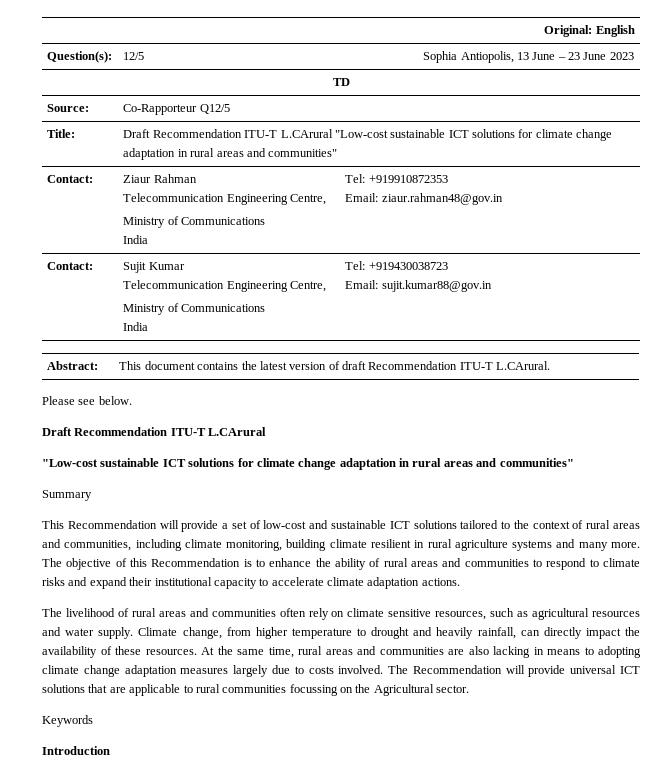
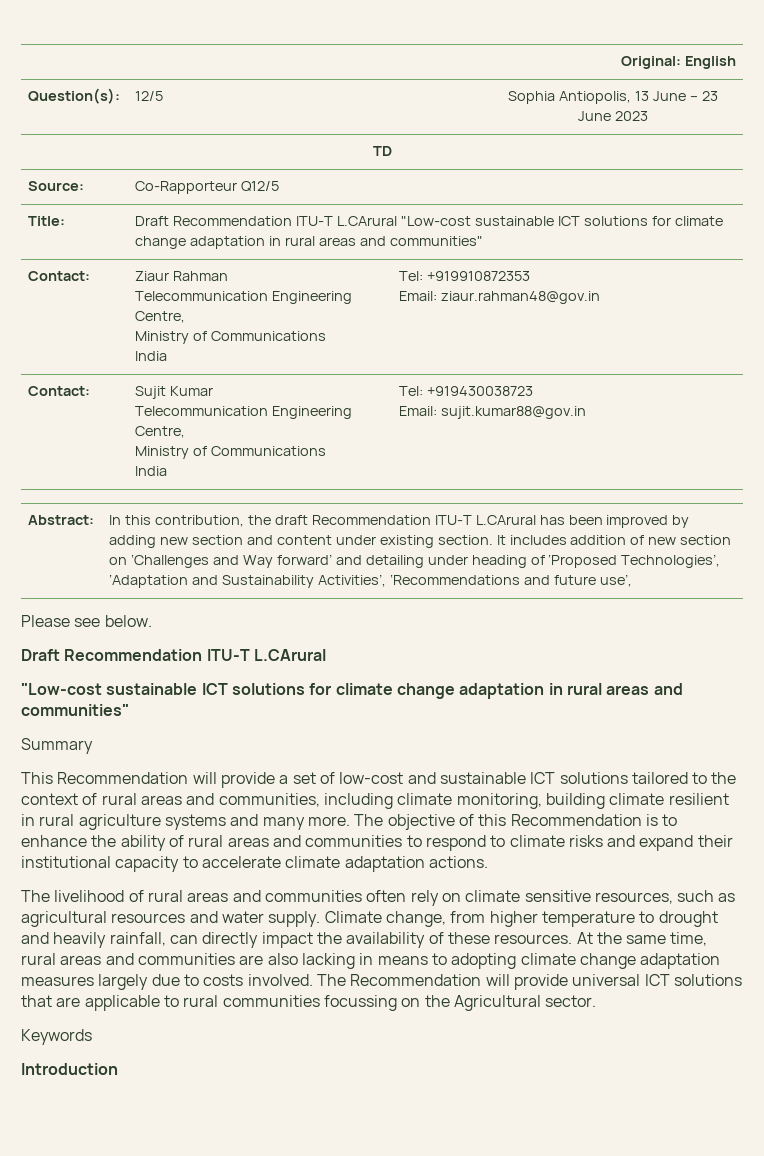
[119,361,551,370] This document contains the latest version of draft Recommendation ITU-T L.CArural. -> [109,515,690,528] [109,535,732,548] [109,554,721,568] [109,574,632,588] In this contribution, the draft Recommendation ITU-T L.CArural has been improved by adding new section and content under existing section. It includes addition of new section on ‘Challenges and Way forward’ and detailing under heading of ‘Proposed Technologies’, ‘Adaptation and Sustainability Activities’, ‘Recommendations and future use’,

